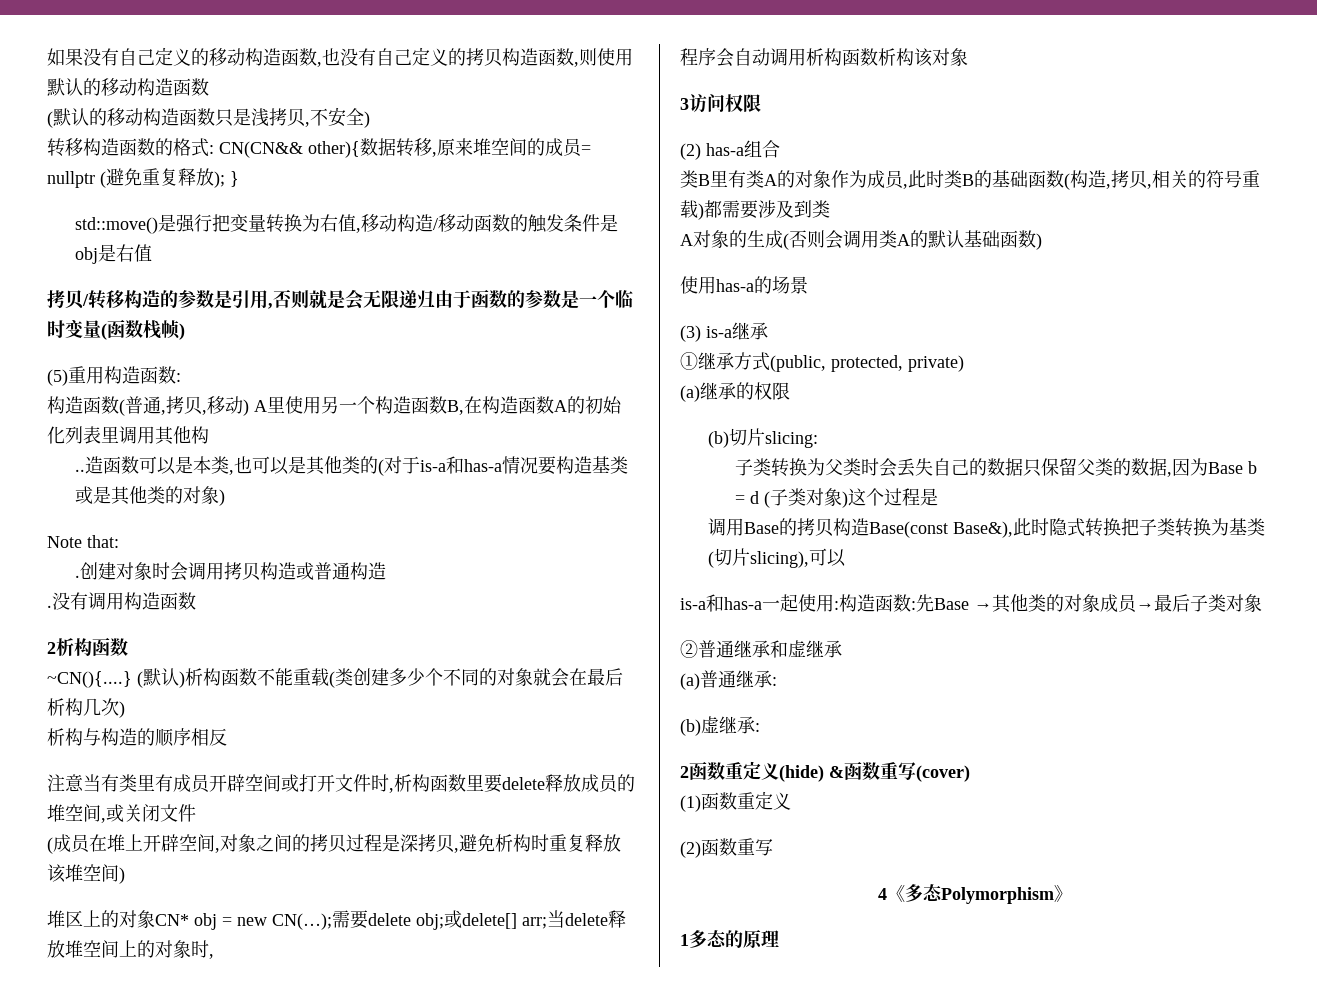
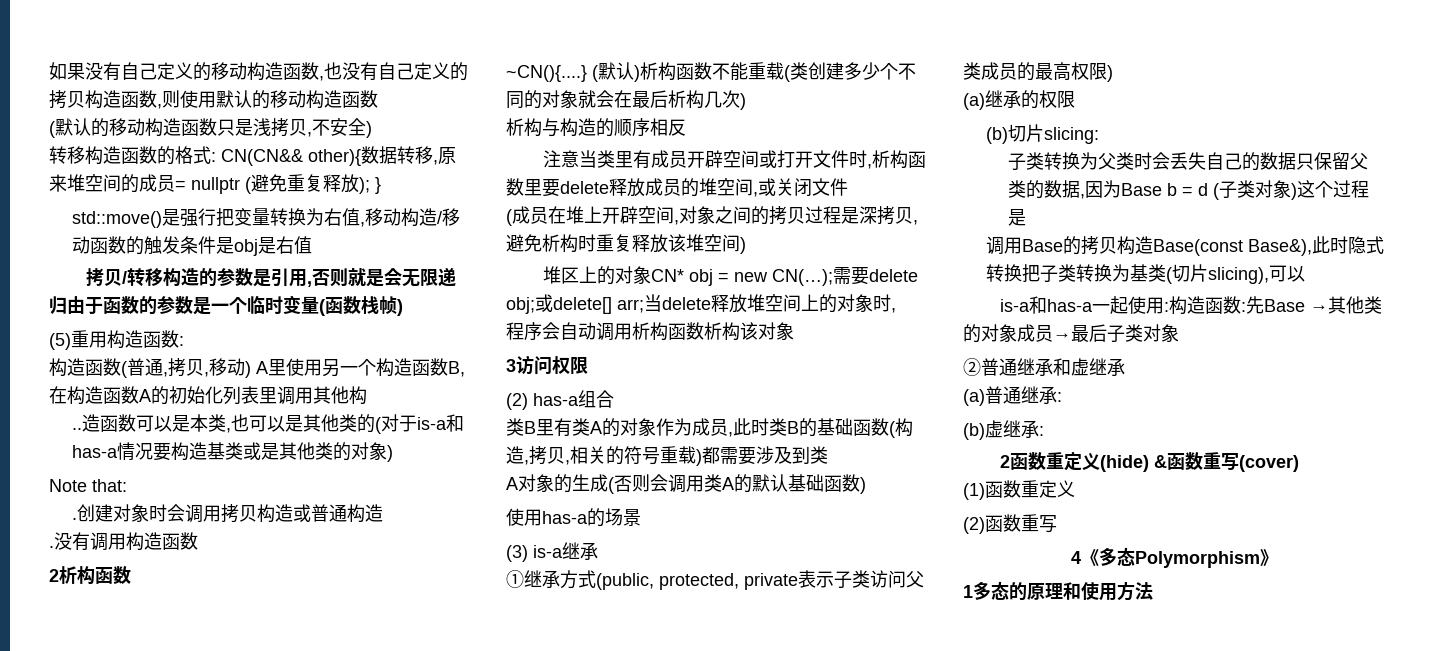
[101,774,119,792] 有 -> (597, 159) none
[908,355,964,372] private) -> [744,570,924,590] [963,62,1113,82] private表示子类访问父类成员的最高权限)
(779, 938) none -> [1063,581,1153,601] 和使用方法

